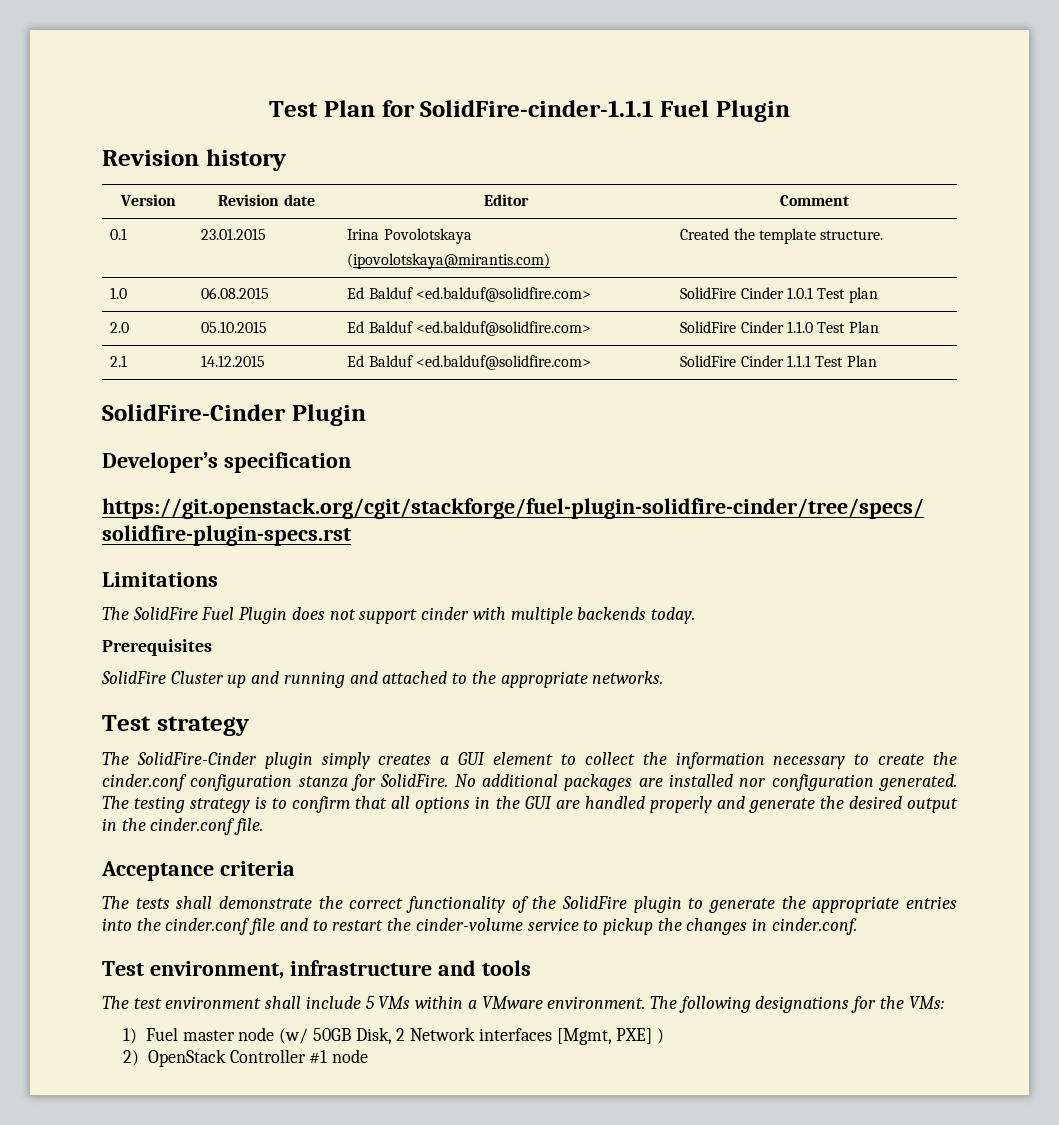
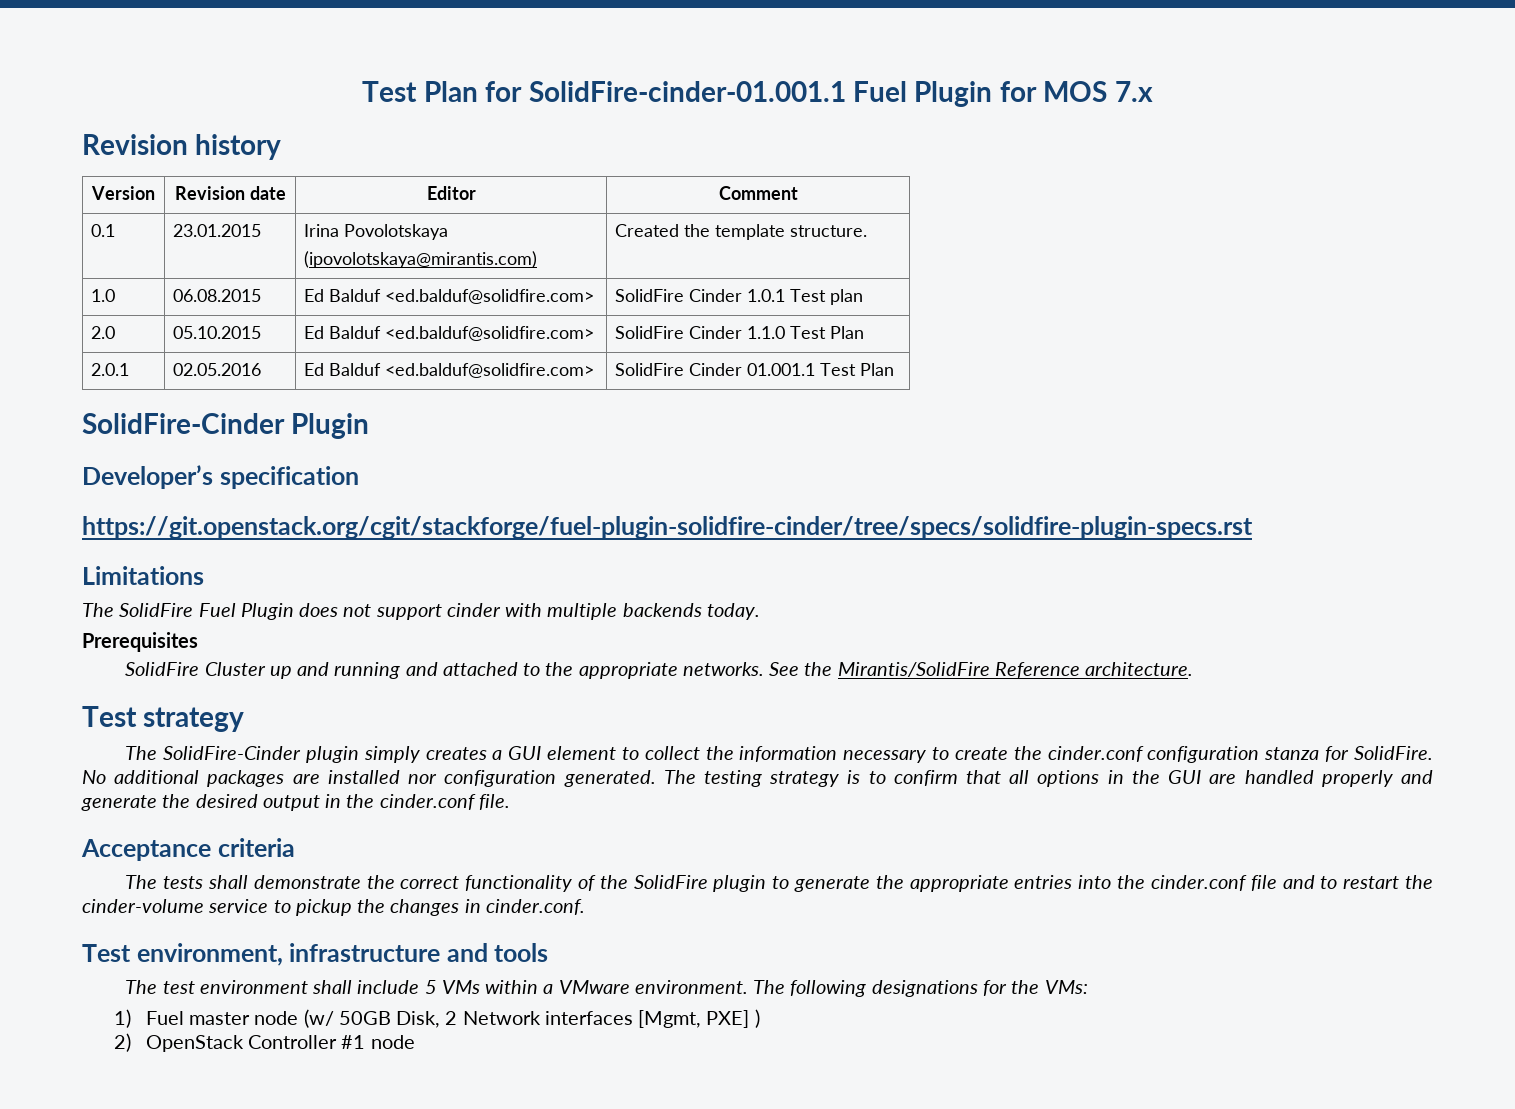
[420,100,790,122] SolidFire-cinder-1.1.1 Fuel Plugin -> [528,81,1153,107] SolidFire-cinder-01.001.1 Fuel Plugin for MOS 7.x
[110,355,128,367] [201,355,266,367] [347,355,592,370] [680,355,812,367] 2.1 | 14.12.2015 | Ed Balduf <ed.balduf@solidfire.com> | SolidFire Cinder 1.1.1 -> [91,363,130,376] [173,363,262,376] [304,363,595,378] [615,363,816,376] 2.0.1 | 02.05.2016 | Ed Balduf <ed.balduf@solidfire.com> | SolidFire Cinder 01.001.1
(664, 677) none -> [769,662,1194,678] See the Mirantis/SolidFire Reference architecture.

